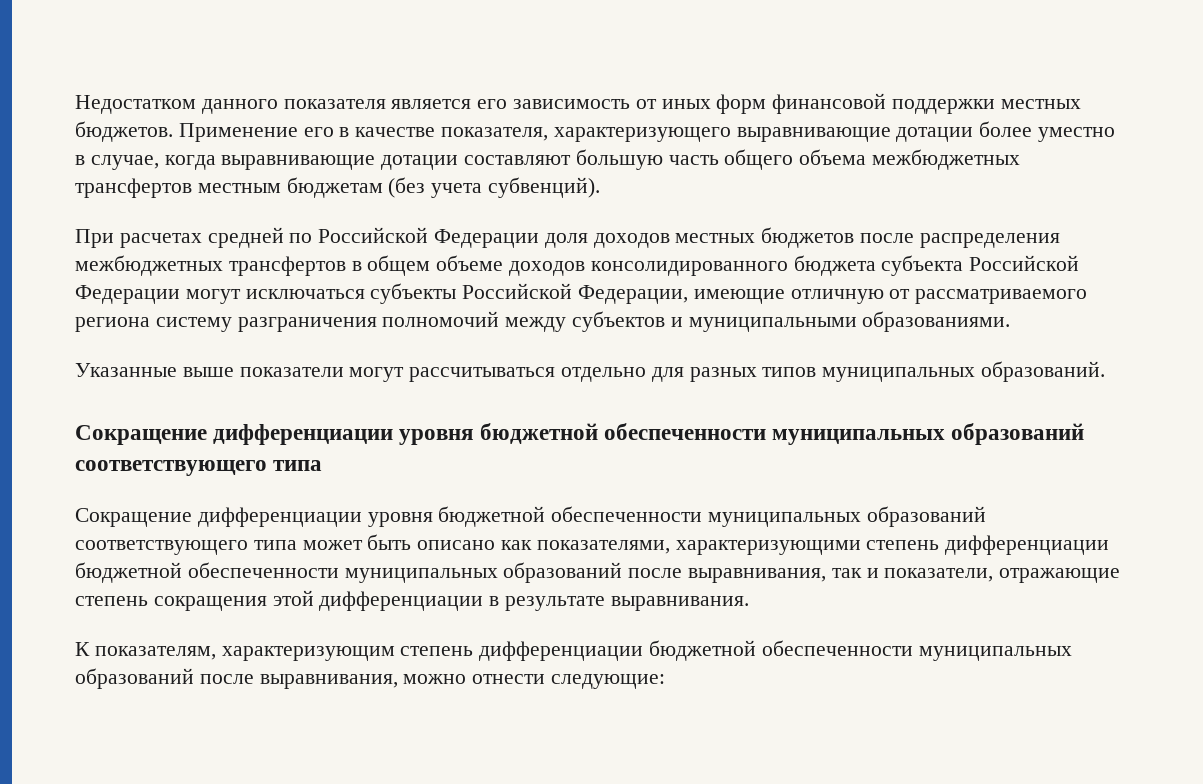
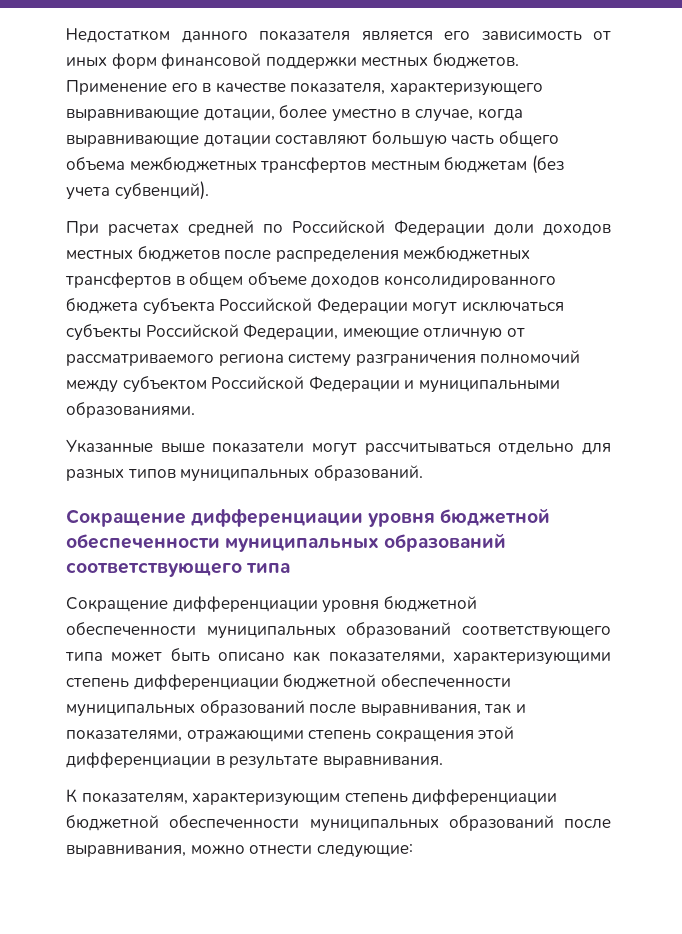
[896,127,974,142] дотации -> [203,109,275,121] дотации,
[544,233,588,248] доля -> [494,224,534,236] доли
[572,311,666,332] субъектов -> [122,376,400,393] субъектом Российской Федерации
[884,568,1121,583] показатели, отражающие -> [66,729,304,742] показателями, отражающими

